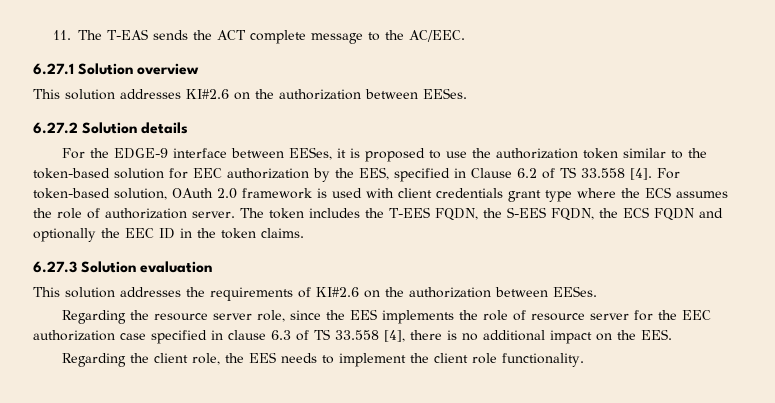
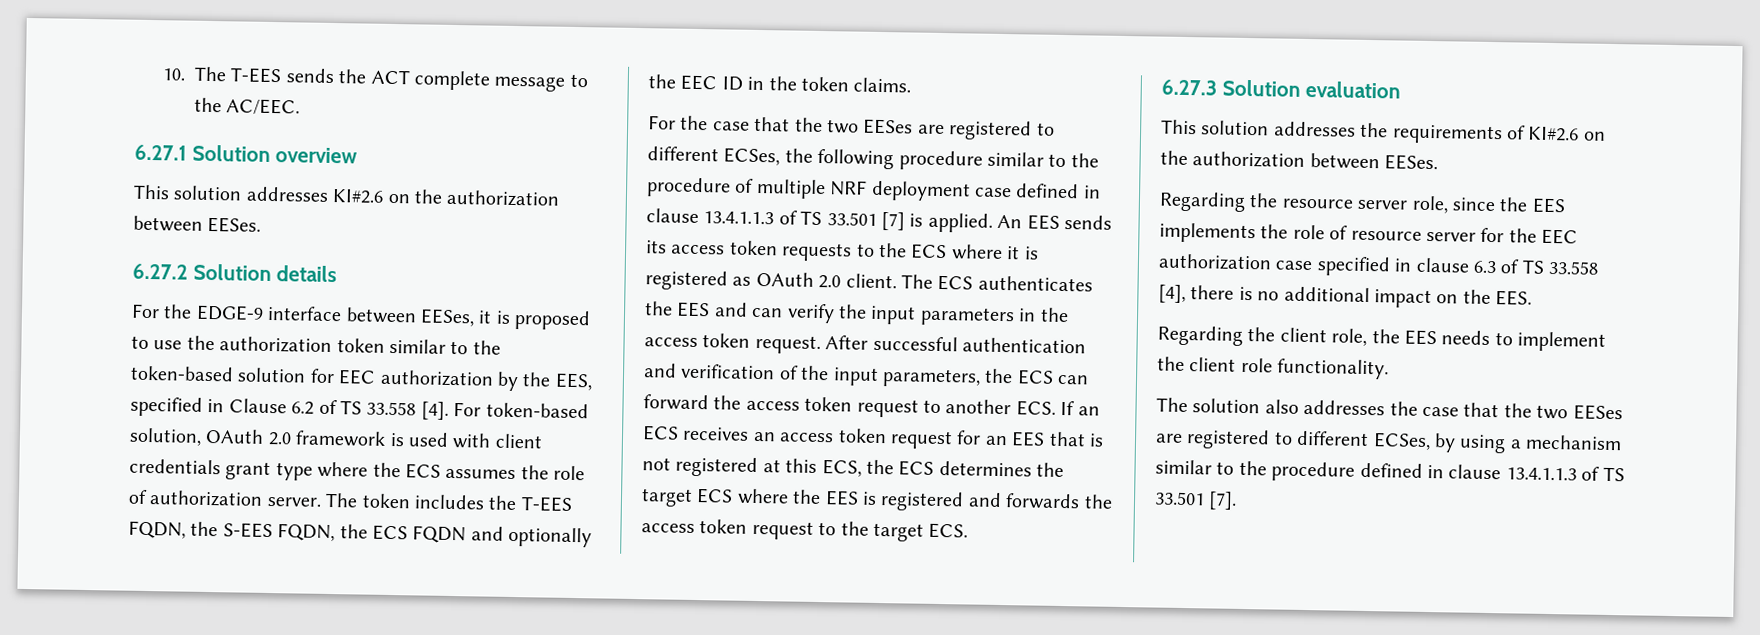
[53,29,149,40] 11. The T-EAS -> [162,66,283,84] 10. The T-EES
(304, 233) none -> [648,115,1055,141] [647,146,1099,171] [646,177,1101,202] [646,208,1112,233] [646,240,1039,262] [645,270,1093,292] [645,301,1069,327] [644,333,1086,355] [643,363,1090,388] [643,394,1100,418] [642,425,1104,450] [642,456,1065,478] [641,488,1113,512] [641,519,969,542] // For the case that the two EESes are registered to different ECSes, the following procedure similar to the procedure of multiple NRF deployment case defined in clause 13.4.1.1.3 of TS 33.501 [7] is applied. An EES sends its access token requests to the ECS where it is registered as OAuth 2.0 client. The ECS authenticates the EES and can verify the input parameters in the access token request. After successful authentication and verification of the input parameters, the ECS can forward the access token request to another ECS. If an ECS receives an access token request for an EES that is not registered at this ECS, the ECS determines the target ECS where the EES is registered and forwards the access token request to the target ECS.
(585, 360) none -> [1156,397,1623,421] [1155,429,1623,454] [1155,459,1625,482] [1154,491,1238,510] // The solution also addresses the case that the two EESes are registered to different ECSes, by using a mechanism similar to the procedure defined in clause 13.4.1.1.3 of TS 33.501 [7].

